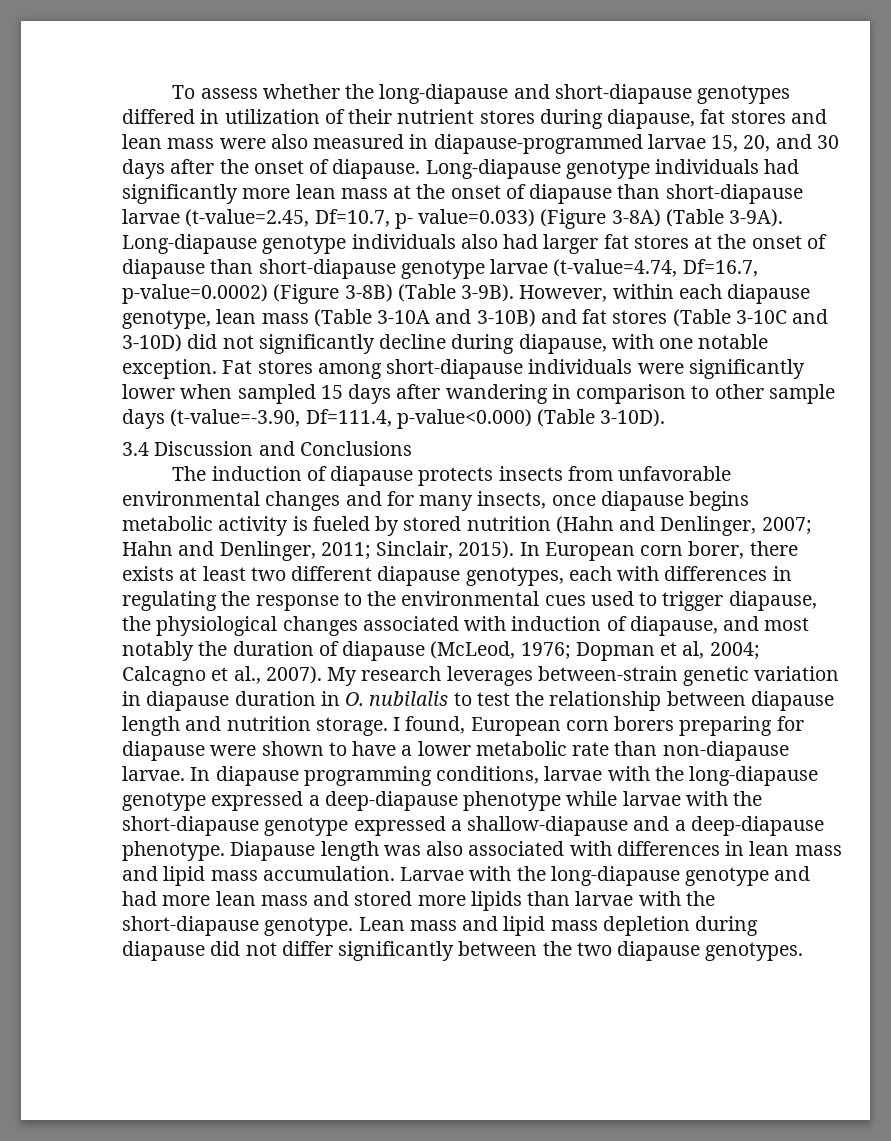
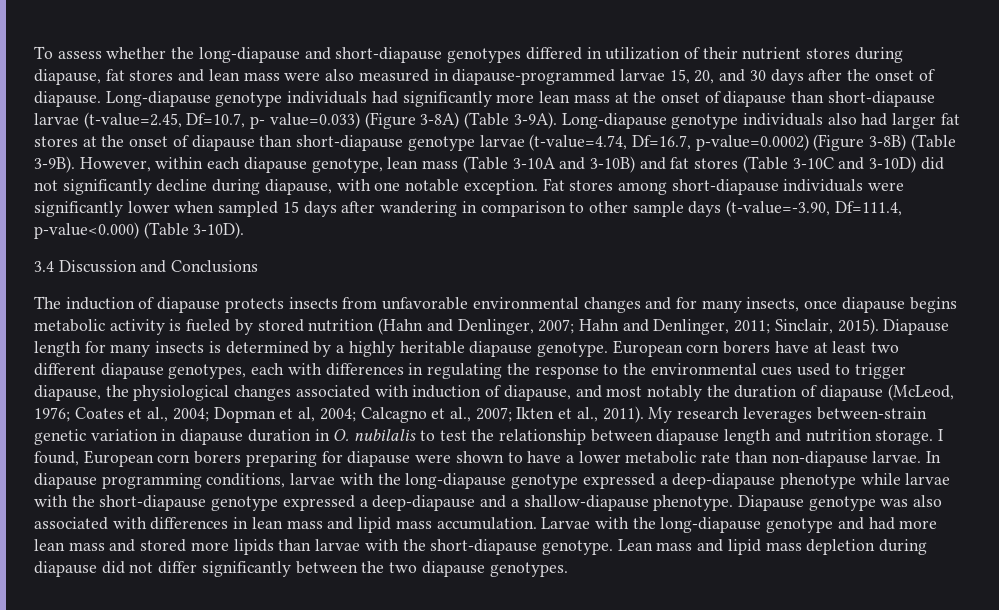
[519,541,798,561] [122,566,174,581] In European corn borer, there exists -> [883,319,950,335] [34,340,809,357] Diapause length for many insects is determined by a highly heritable diapause genotype. European corn borers have
(571, 651) none -> [74,407,209,422] Coates et al., 2004;
[265,666,322,684] 2007). -> [475,406,644,423] 2007; Ikten et al., 2011).
[467,816,629,836] shallow-diapause -> [372,495,476,511] deep-diapause
[690,816,824,836] deep-diapause -> [523,495,649,511] shallow-diapause
[320,841,379,861] length -> [808,496,876,511] genotype

